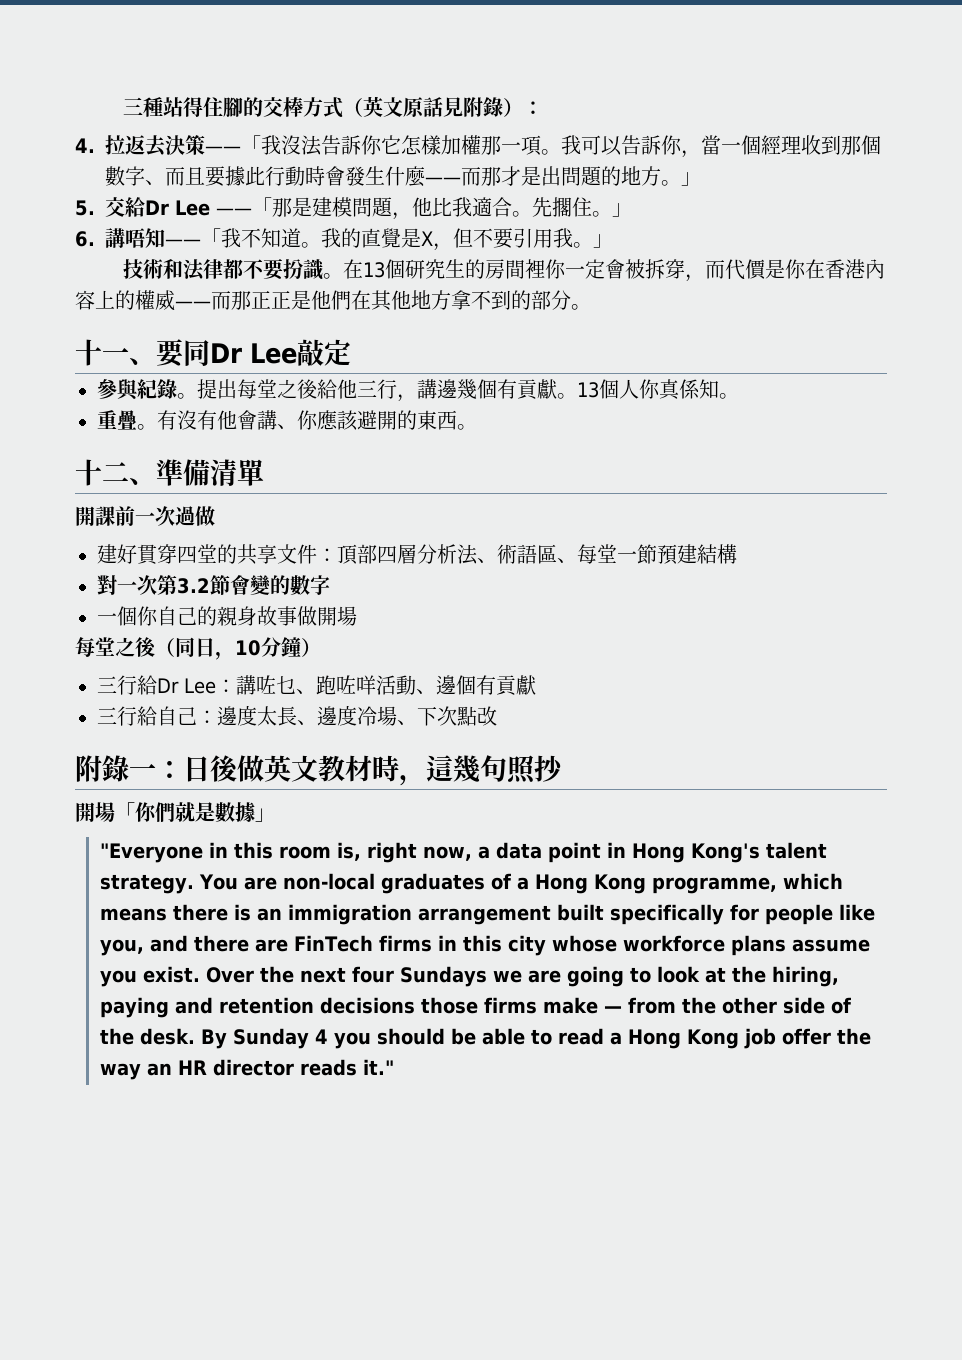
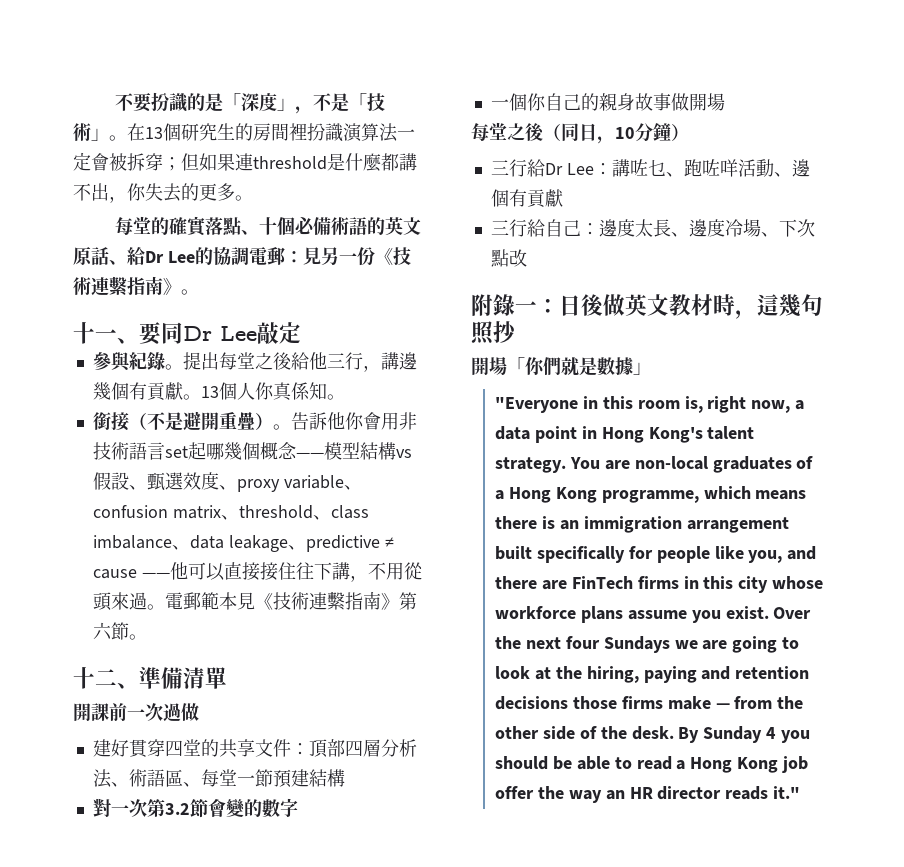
[122,96,543,118] [75,135,881,158] [105,166,701,187] [75,197,632,220] [75,228,613,251] [122,259,324,281] 三種站得住腳的交棒方式（英文原話見附錄）： // 4.拉返去決策——「我沒法告訴你它怎樣加權那一項。我可以告訴你，當一個經理收到那個數字、而且要據此行動時會發生什麼——而那才是出問題的地方。」 // 5.交給Dr Lee ——「那是建模問題，他比我適合。先擱住。」 // 6.講唔知——「我不知道。我的直覺是X，但不要引用我。」 // 技術和法律都不要扮識 -> [114,92,385,114] [73,123,109,141] 不要扮識的是「深度」，不是「技術」
[544,259,566,279] 你 -> [307,123,398,142] 扮識演算法
[684,259,885,282] [75,290,571,311] ，而代價是你在香港內容上的權威——而那正正是他們在其他地方拿不到的部分 -> [163,153,417,172] [73,183,253,203] [114,216,421,237] [73,247,411,266] [73,276,181,296] ；但如果連threshold是什麼都講不出，你失去的更多。 // 每堂的確實落點、十個必備術語的英文原話、給Dr Lee的協調電郵：見另一份《技術連繫指南》
[97,410,457,431] 重疊。有沒有他會講、你應該避開的東西 -> [92,411,417,431] [92,442,412,460] [92,472,362,492] [92,505,369,520] [92,535,394,552] [92,562,423,582] [92,591,417,611] [92,622,129,640] 銜接（不是避開重疊）。告訴他你會用非技術語言set起哪幾個概念——模型結構vs假設、甄選效度、proxy variable、confusion matrix、threshold、class imbalance、data leakage、predictive ≠ cause ——他可以直接接住往下講，不用從頭來過。電郵範本見《技術連繫指南》第六節

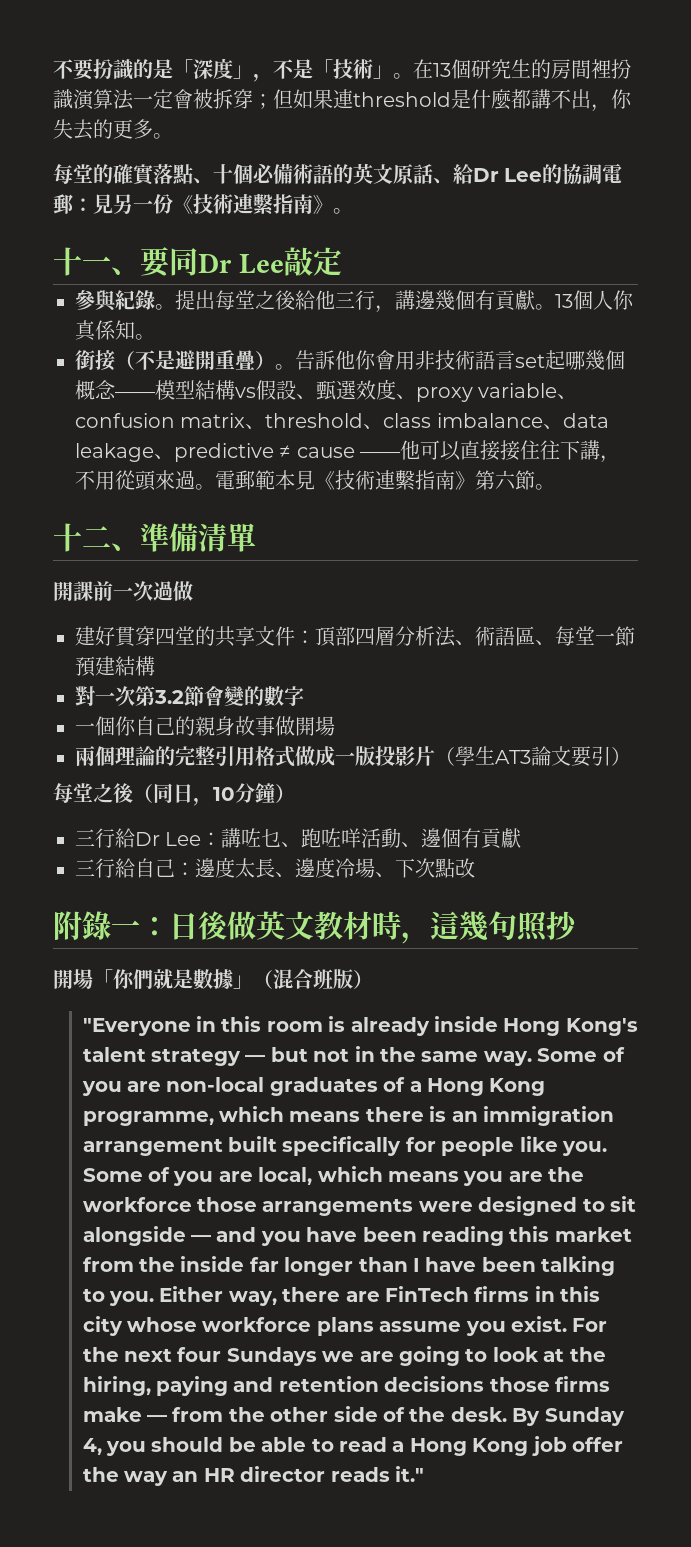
(725, 102) none -> [75,746,631,767] // 兩個理論的完整引用格式做成一版投影片（學生AT3論文要引）
(651, 368) none -> [253,969,373,989] （混合班版）
[684,396,805,413] [495,426,755,443] [495,457,600,473] is, right now, a data point in Hong Kong's talent strategy. You -> [328,1016,638,1036] [82,1046,625,1066] [81,1081,122,1096] is already inside Hong Kong's talent strategy — but not in the same way. Some of you
[748,546,817,563] you, and -> [561,1141,607,1156] [82,1166,585,1186] [82,1196,636,1216] [82,1226,632,1246] [82,1256,616,1276] [82,1286,277,1306] you. Some of you are local, which means you are the workforce those arrangements were designed to sit alongside — and you have been reading this market from the inside far longer than I have been talking to you. Either way,
[773,607,812,619] Over -> [572,1318,608,1332] For
[766,727,777,739] 4 -> [82,1438,102,1455] 4,

